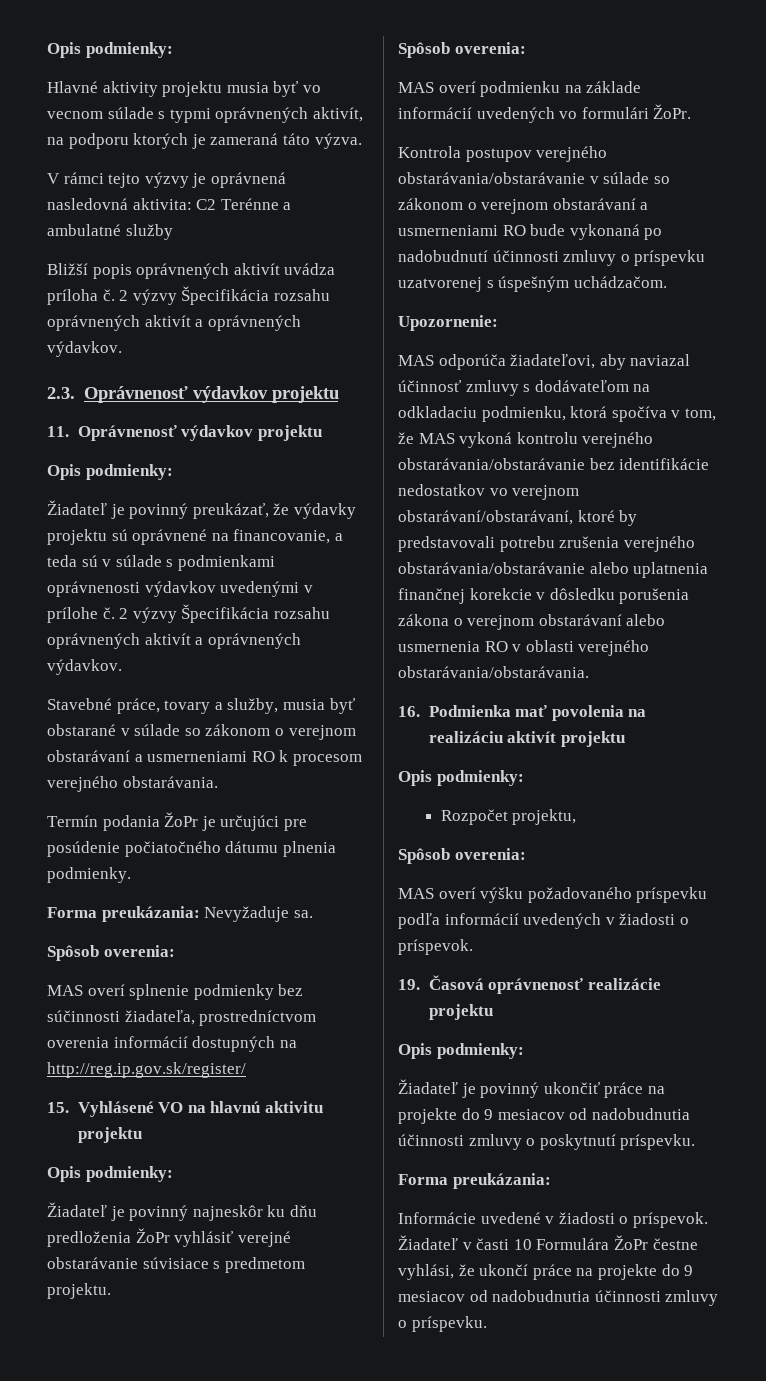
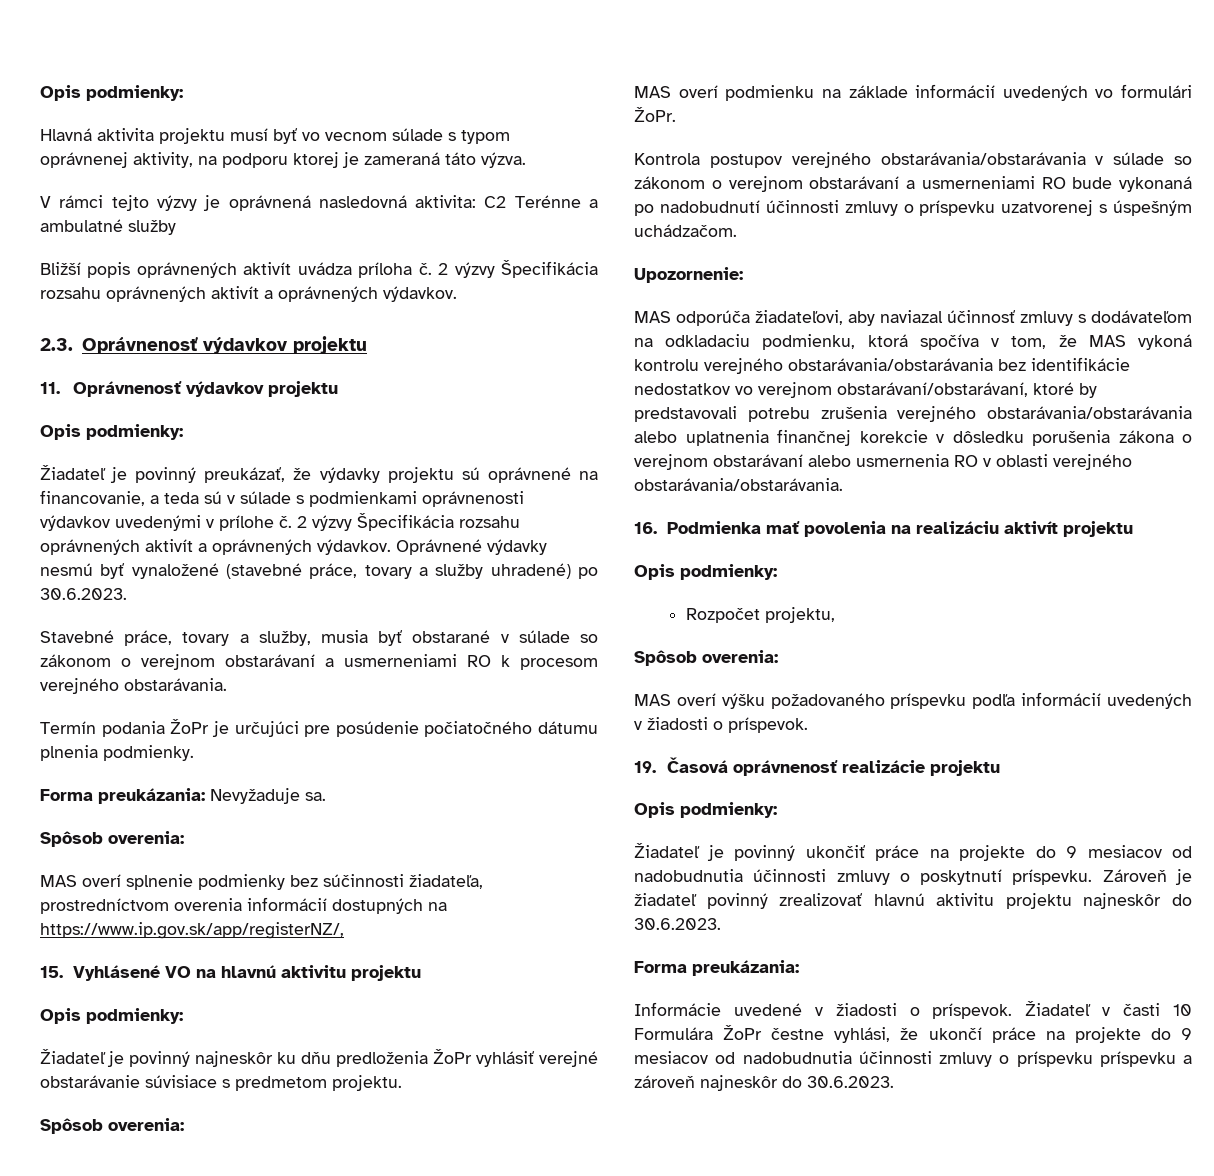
[47,42,173,58] [47,81,269,97] Opis podmienky: // Hlavné aktivity projektu musia -> [40,85,183,101] [40,128,268,144] Opis podmienky: // Hlavná aktivita projektu musí
[169,107,363,123] typmi oprávnených aktivít, -> [461,130,510,144] [40,152,193,168] typom oprávnenej aktivity,
[133,133,189,149] ktorých -> [293,152,339,168] ktorej
(122, 667) none -> [396,539,547,555] [40,563,598,579] [40,588,127,600] Oprávnené výdavky nesmú byť vynaložené (stavebné práce, tovary a služby uhradené) po 30.6.2023.
[47,1062,246,1078] http://reg.ip.gov.sk/register/ -> [40,922,344,939] https://www.ip.gov.sk/app/registerNZ/,
[398,172,585,184] obstarávania/obstarávanie -> [880,152,1086,165] obstarávania/obstarávania
[398,458,585,470] obstarávania/obstarávanie -> [788,358,993,371] obstarávania/obstarávania
[398,562,585,574] obstarávania/obstarávanie -> [987,406,1192,419] obstarávania/obstarávania
(696, 1142) none -> [1102,869,1192,885] [634,893,1192,909] [634,918,721,930] Zároveň je žiadateľ povinný zrealizovať hlavnú aktivitu projektu najneskôr do 30.6.2023.
[411,1316,487,1332] príspevku. -> [1016,1051,1192,1067] [634,1075,894,1091] príspevku príspevku a zároveň najneskôr do 30.6.2023.

